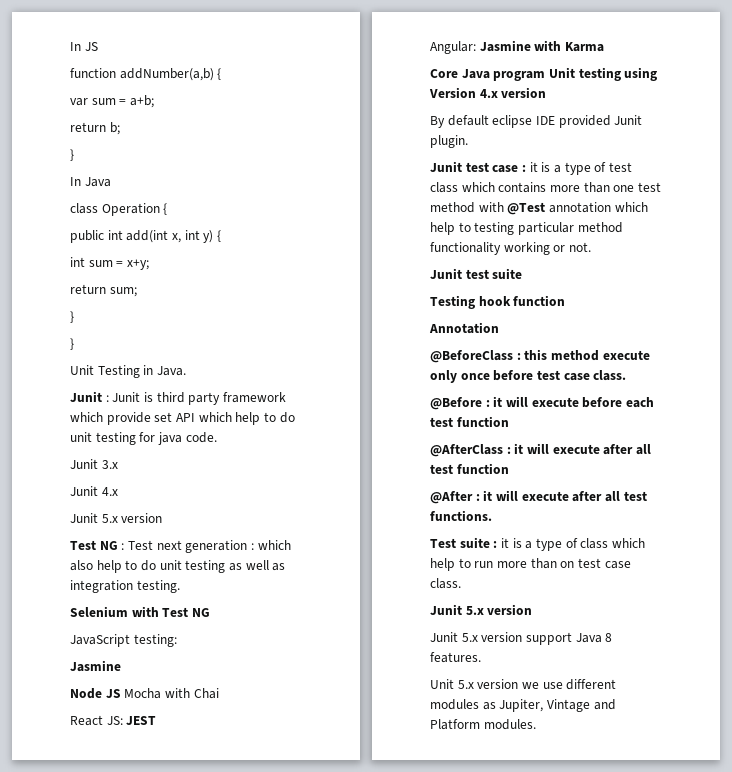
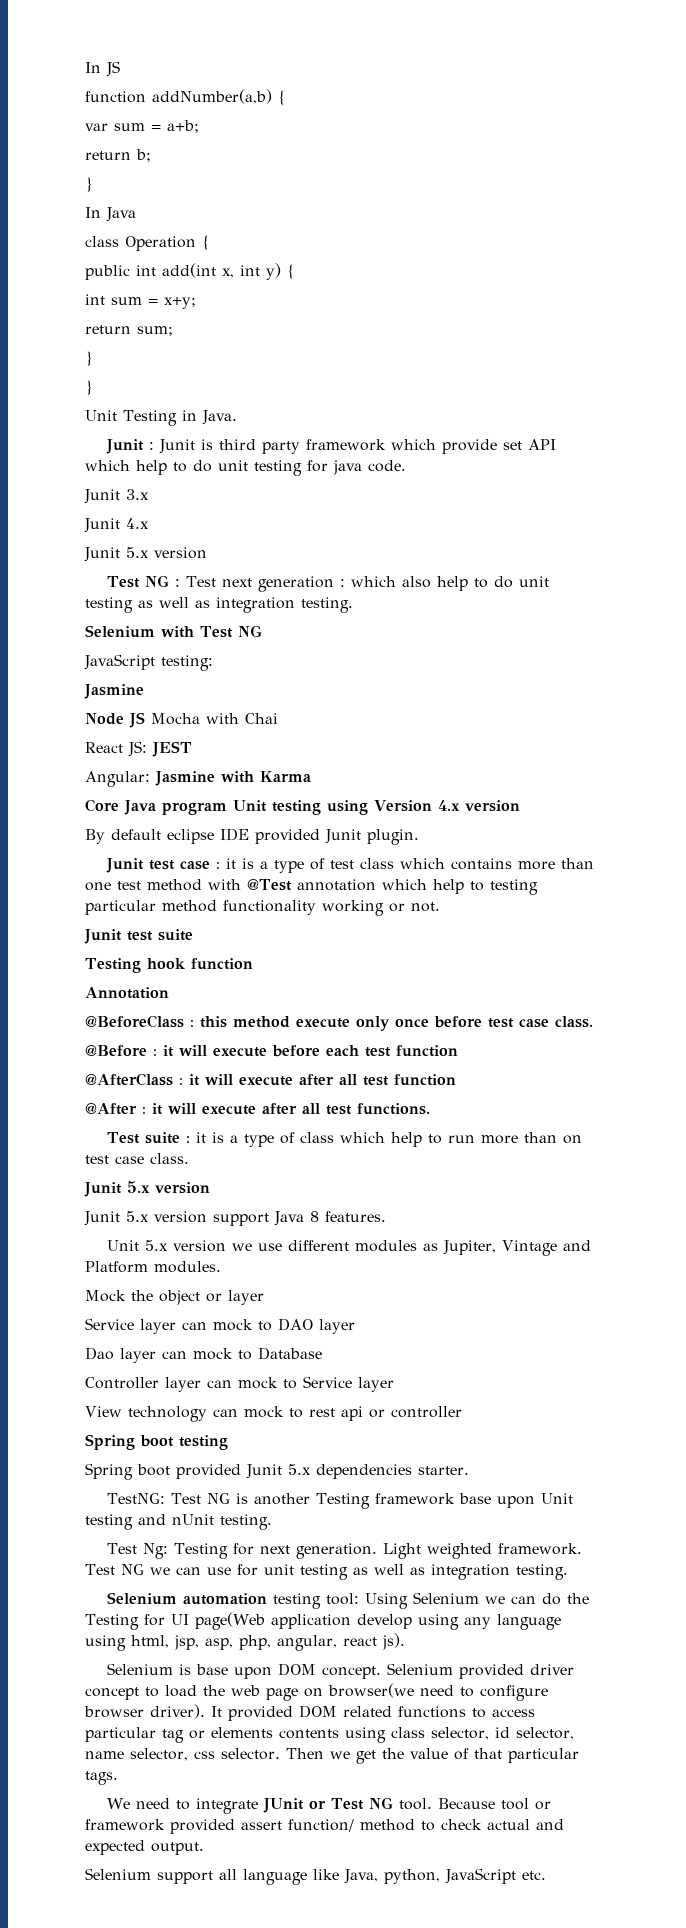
(536, 724) none -> [85,1290,264,1305] [85,1318,355,1334] [85,1347,322,1363] [85,1376,394,1392] [85,1406,462,1422] [85,1434,228,1450] [85,1463,469,1480] [107,1493,574,1509] [85,1514,272,1530] [107,1543,583,1559] [85,1564,568,1580] [107,1592,590,1609] [85,1612,561,1630] [85,1633,405,1651] [107,1663,575,1679] [85,1683,548,1701] [84,1704,535,1721] [85,1727,574,1743] [85,1748,579,1764] [85,1771,118,1785] [107,1797,552,1814] [85,1819,564,1834] [85,1840,204,1855] [85,1868,546,1885] // Mock the object or layer // Service layer can mock to DAO layer // Dao layer can mock to Database // Controller layer can mock to Service layer // View technology can mock to rest api or controller // Spring boot testing // Spring boot provided Junit 5.x dependencies starter. // TestNG: Test NG is another Testing framework base upon Unit testing and nUnit testing. // Test Ng: Testing for next generation. Light weighted framework. Test NG we can use for unit testing as well as integration testing. // Selenium automation testing tool: Using Selenium we can do the Testing for UI page(Web application develop using any language using html, jsp, asp, php, angular, react js). // Selenium is base upon DOM concept. Selenium provided driver concept to load the web page on browser(we need to configure browser driver). It provided DOM related functions to access particular tag or elements contents using class selector, id selector, name selector, css selector. Then we get the value of that particular tags. // We need to integrate JUnit or Test NG tool. Because tool or framework provided assert function/ method to check actual and expected output. // Selenium support all language like Java, python, JavaScript etc.

